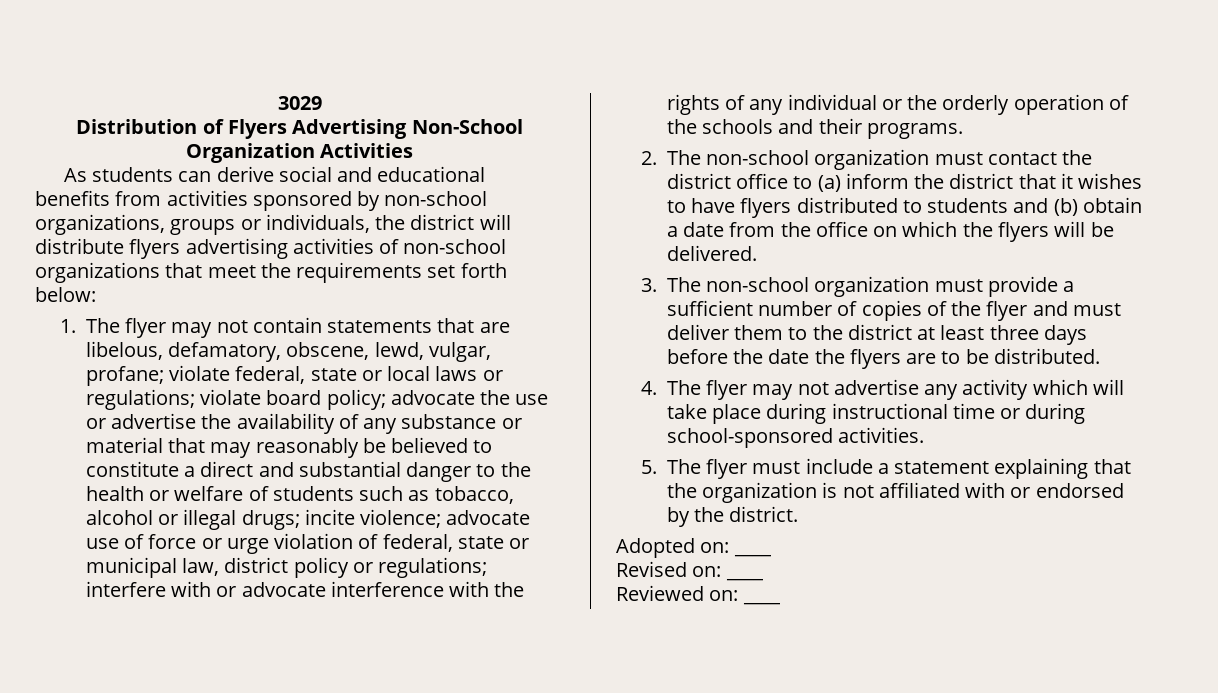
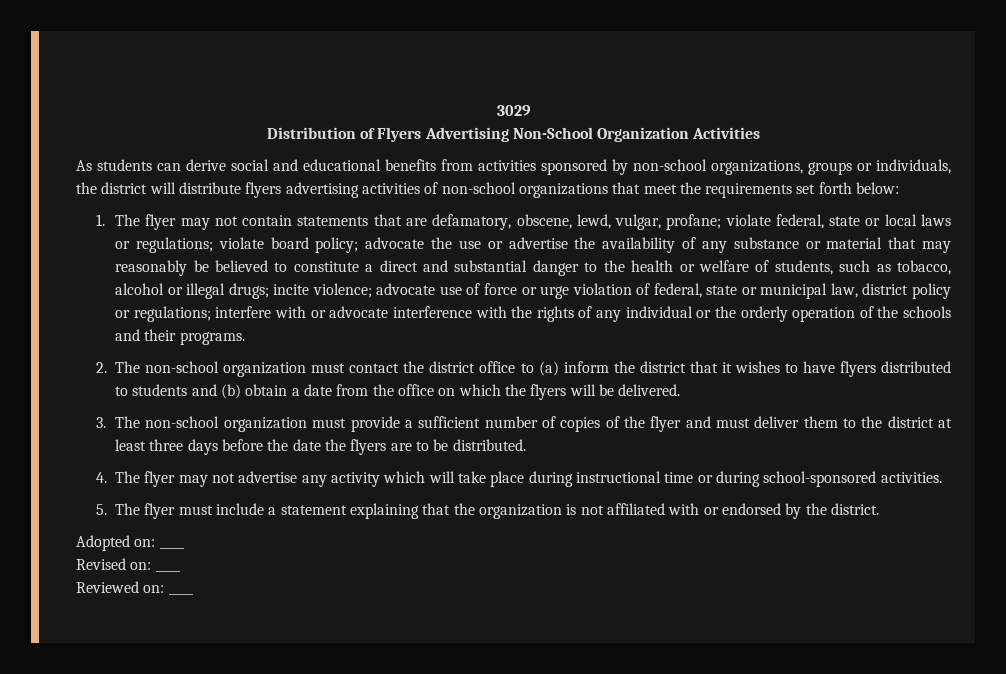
[85,341,163,360] libelous, -> (428, 222) none
[272,486,354,501] students -> [774,260,833,275] students,

